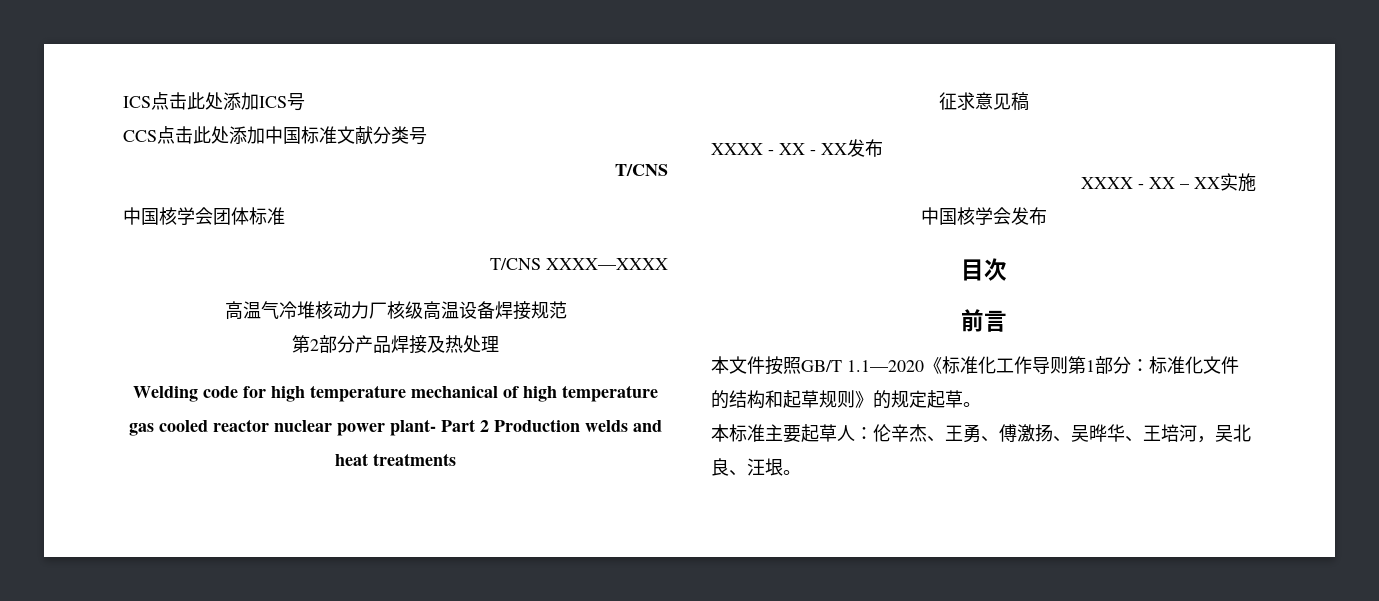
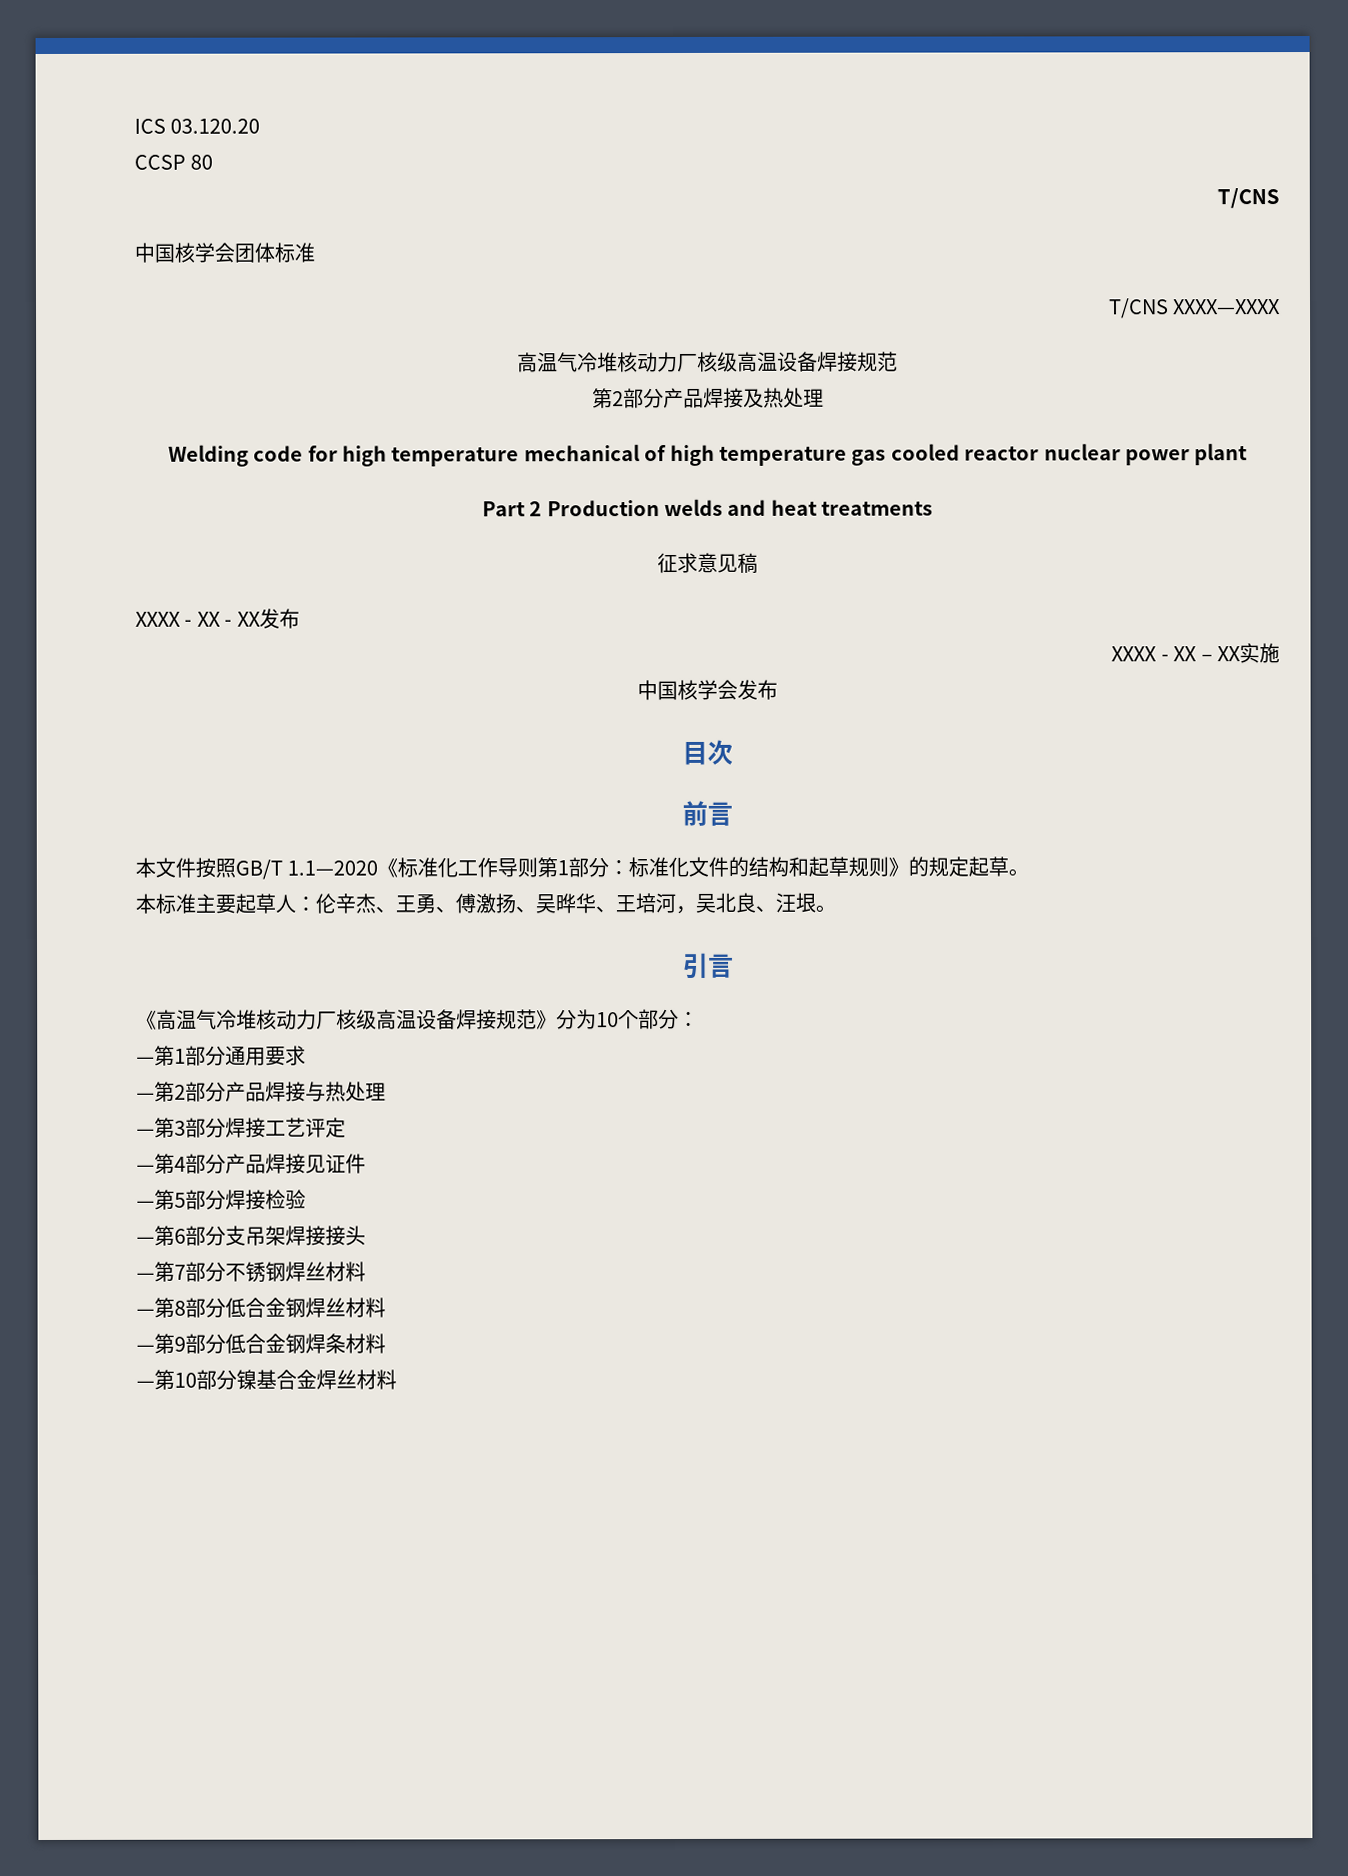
[123,92,305,111] [123,126,427,145] ICS点击此处添加ICS号 // CCS点击此处添加中国标准文献分类号 -> [134,118,261,134] [134,154,214,170] ICS 03.120.20 // CCSP 80
[390,419,436,436] plant- -> [1194,443,1249,466] plant //
(801, 472) none -> [683,952,734,979] [136,1008,699,1030] [136,1045,306,1066] [136,1081,386,1102] [136,1117,346,1138] [136,1153,366,1174] [136,1189,306,1210] [136,1225,366,1246] [136,1261,366,1283] [136,1297,386,1318] [136,1333,386,1354] [136,1369,397,1390] // 引言 // 《高温气冷堆核动力厂核级高温设备焊接规范》分为10个部分： // —第1部分通用要求 // —第2部分产品焊接与热处理 // —第3部分焊接工艺评定 // —第4部分产品焊接见证件 // —第5部分焊接检验 // —第6部分支吊架焊接接头 // —第7部分不锈钢焊丝材料 // —第8部分低合金钢焊丝材料 // —第9部分低合金钢焊条材料 // —第10部分镍基合金焊丝材料

